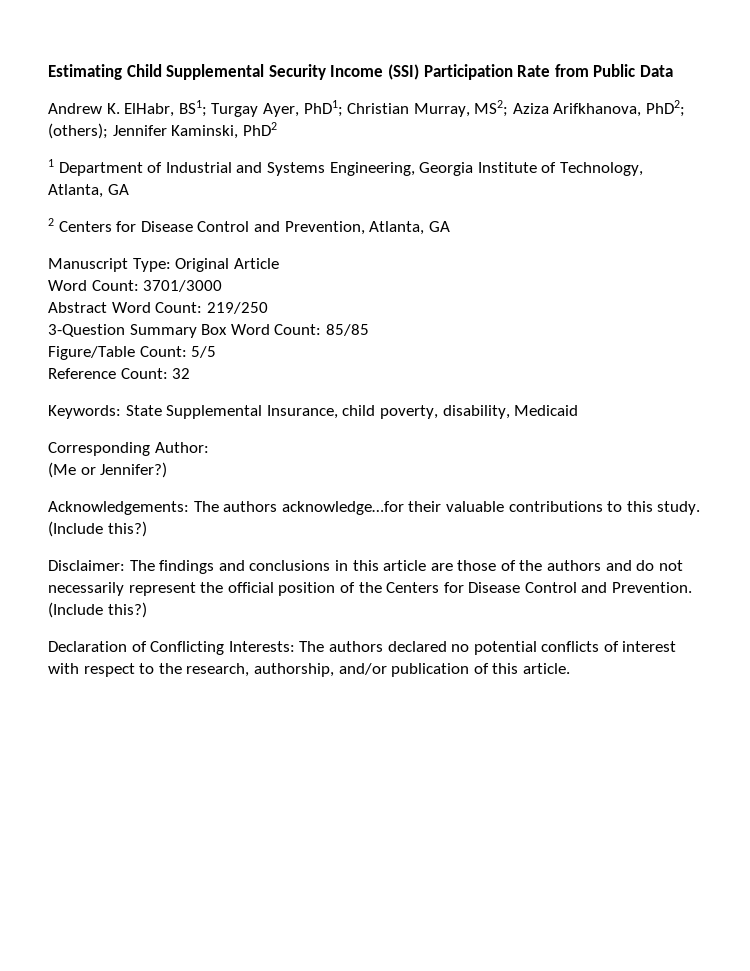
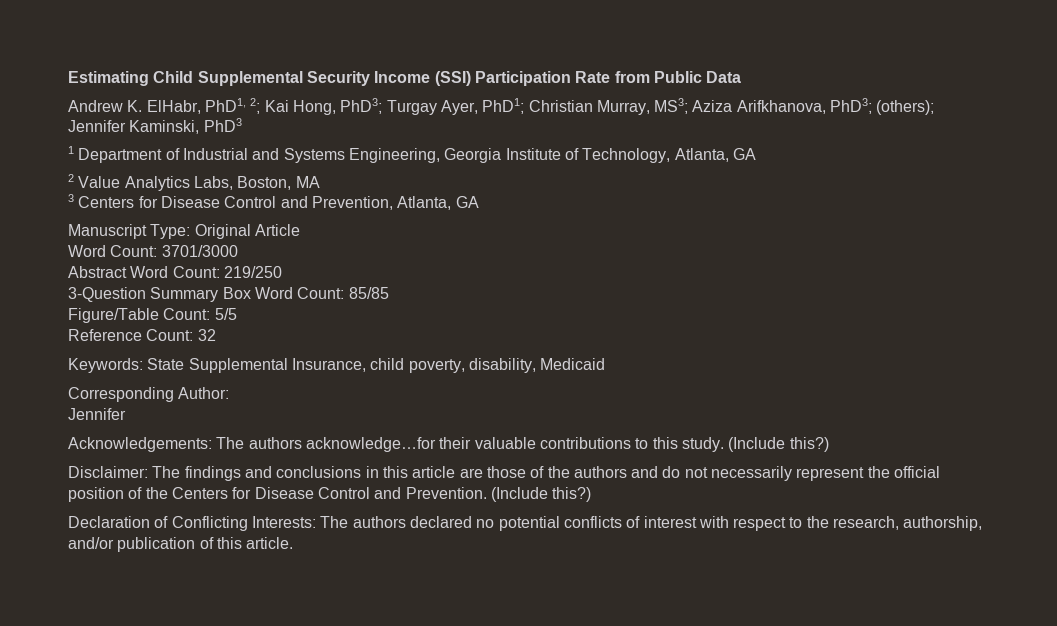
[178,100,207,117] BS1; -> [204,98,383,115] PhD1, 2; Kai Hong, PhD3;
[474,100,509,117] MS2; -> [654,98,689,114] MS3;
[646,100,686,117] PhD2; -> [830,98,873,114] PhD3;
[242,122,277,136] PhD2 -> [203,118,242,132] PhD3
(54, 222) none -> [78,176,320,191] [68,194,74,202] Value Analytics Labs, Boston, MA // 3
[48,462,168,478] (Me or Jennifer?) -> [68,408,126,420] Jennifer

